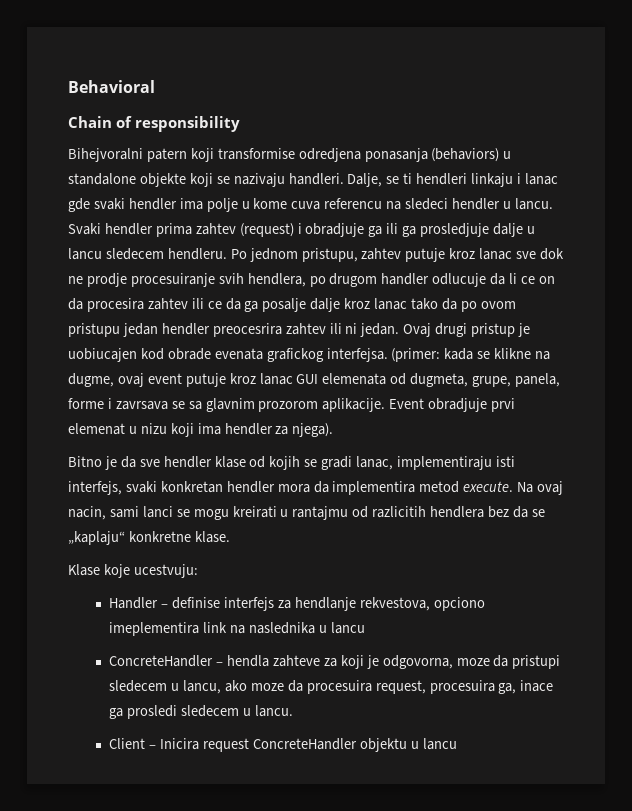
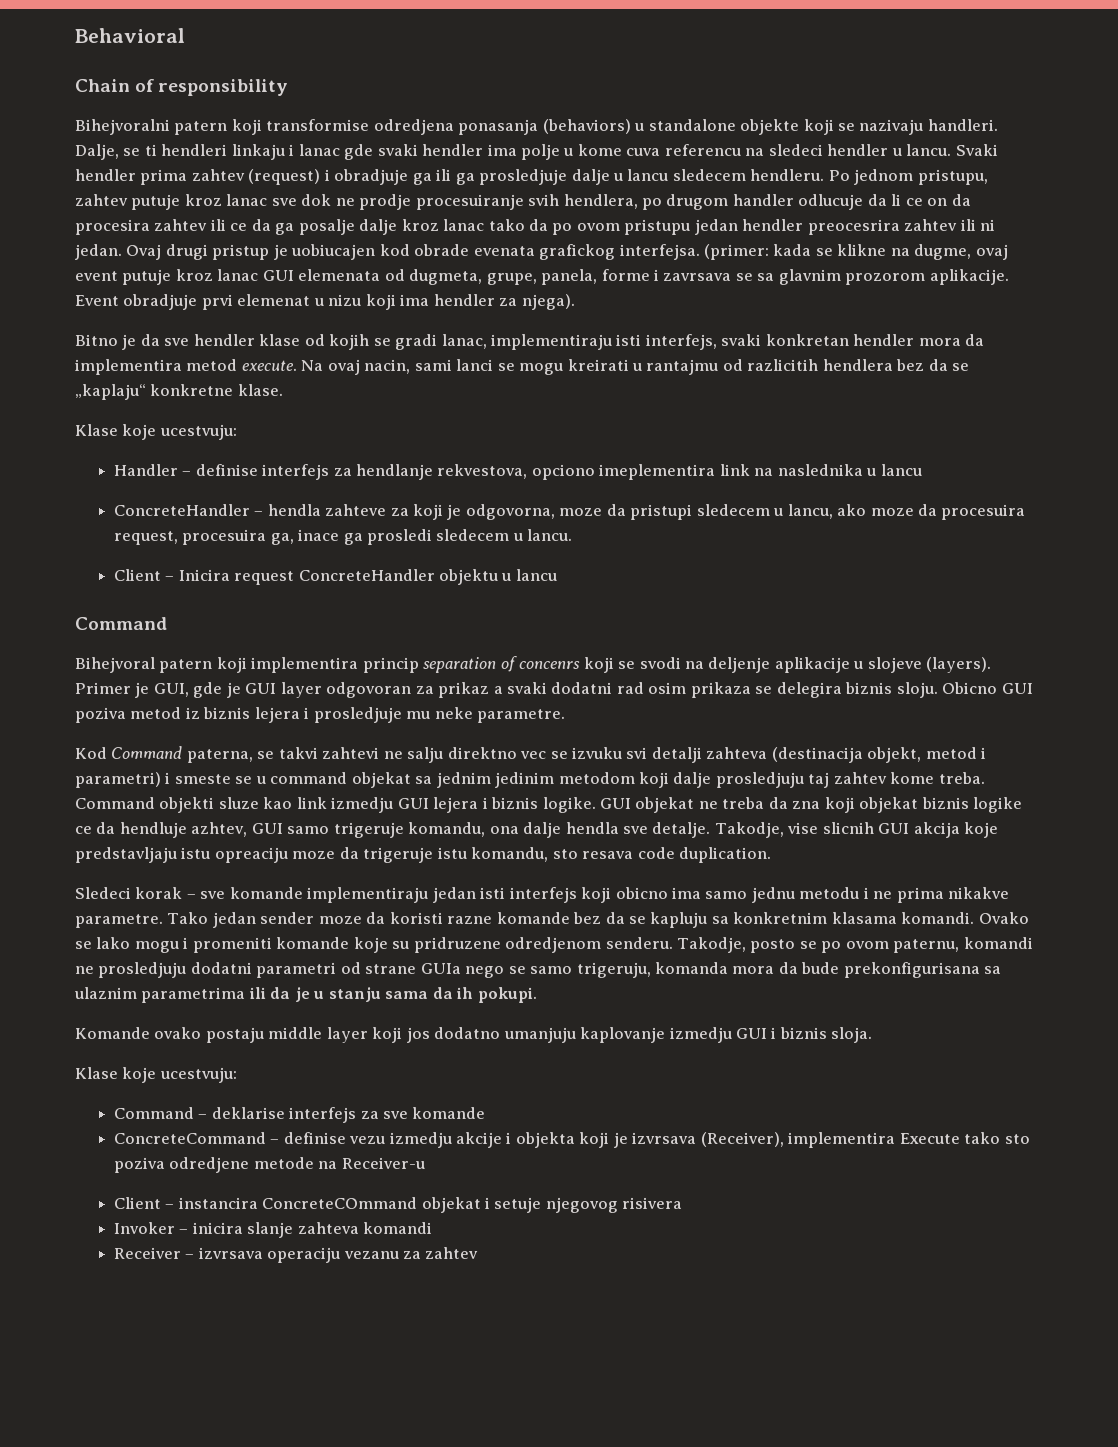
(457, 744) none -> [75,617,167,630] [75,656,992,673] [75,682,1033,698] [75,707,566,723] [75,746,987,763] [75,772,985,788] [75,797,1023,813] [75,822,999,838] [75,847,772,863] [75,887,1010,903] [75,912,1029,928] [75,937,1033,953] [75,962,1002,978] [74,987,537,1003] [75,1027,873,1043] [75,1067,237,1083] [113,1107,486,1123] [113,1132,1030,1148] [113,1157,425,1173] [113,1197,683,1213] [113,1222,432,1238] [113,1247,479,1263] // Command // Bihejvoral patern koji implementira princip separation of concenrs koji se svodi na deljenje aplikacije u slojeve (layers). Primer je GUI, gde je GUI layer odgovoran za prikaz a svaki dodatni rad osim prikaza se delegira biznis sloju. Obicno GUI poziva metod iz biznis lejera i prosledjuje mu neke parametre. // Kod Command paterna, se takvi zahtevi ne salju direktno vec se izvuku svi detalji zahteva (destinacija objekt, metod i parametri) i smeste se u command objekat sa jednim jedinim metodom koji dalje prosledjuju taj zahtev kome treba. Command objekti sluze kao link izmedju GUI lejera i biznis logike. GUI objekat ne treba da zna koji objekat biznis logike ce da hendluje azhtev, GUI samo trigeruje komandu, ona dalje hendla sve detalje. Takodje, vise slicnih GUI akcija koje predstavljaju istu opreaciju moze da trigeruje istu komandu, sto resava code duplication. // Sledeci korak – sve komande implementiraju jedan isti interfejs koji obicno ima samo jednu metodu i ne prima nikakve parametre. Tako jedan sender moze da koristi razne komande bez da se kapluju sa konkretnim klasama komandi. Ovako se lako mogu i promeniti komande koje su pridruzene odredjenom senderu. Takodje, posto se po ovom paternu, komandi ne prosledjuju dodatni parametri od strane GUIa nego se samo trigeruju, komanda mora da bude prekonfigurisana sa ulaznim parametrima ili da je u stanju sama da ih pokupi. // Komande ovako postaju middle layer koji jos dodatno umanjuju kaplovanje izmedju GUI i biznis sloja. // Klase koje ucestvuju: // Command – deklarise interfejs za sve komande // ConcreteCommand – definise vezu izmedju akcije i objekta koji je izvrsava (Receiver), implementira Execute tako sto poziva odredjene metode na Receiver-u // Client – instancira ConcreteCOmmand objekat i setuje njegovog risivera // Invoker – inicira slanje zahteva komandi // Receiver – izvrsava operaciju vezanu za zahtev

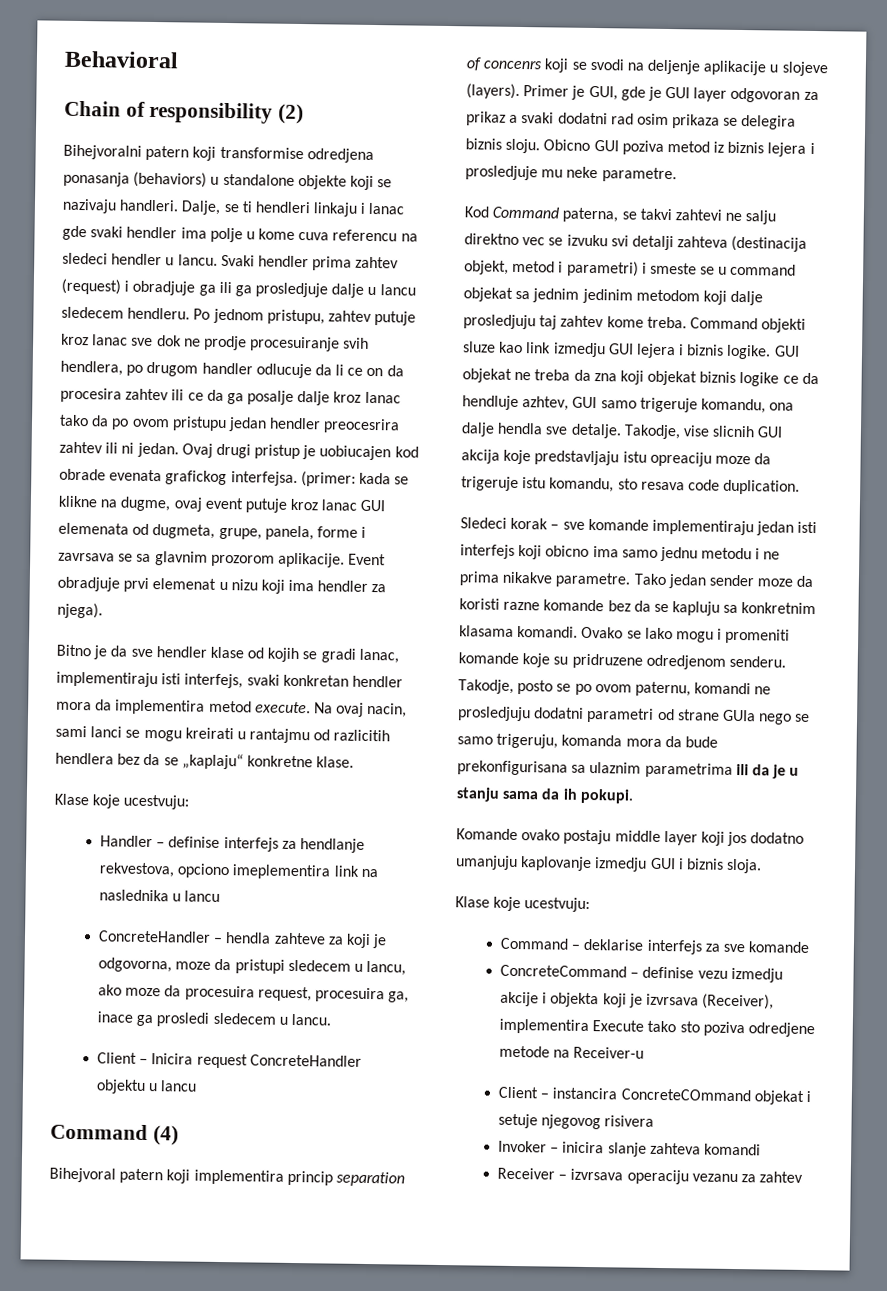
(289, 87) none -> [278,103,305,125] (2)
(167, 623) none -> [152,1125,179,1146] (4)

